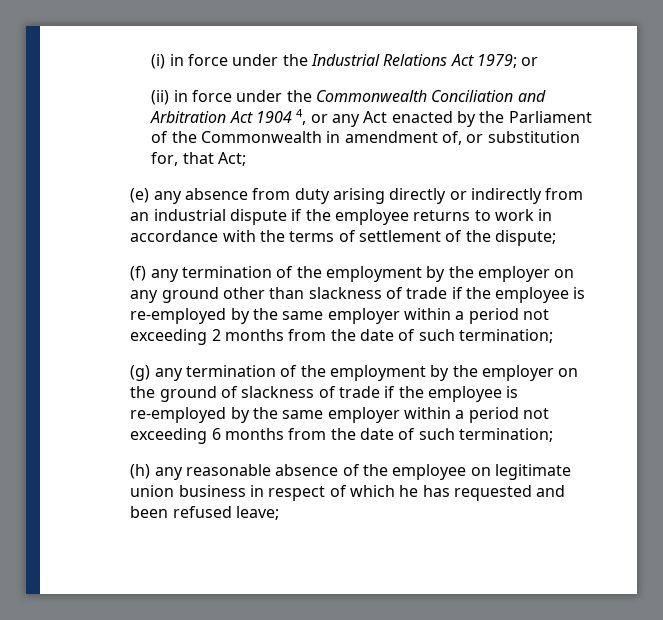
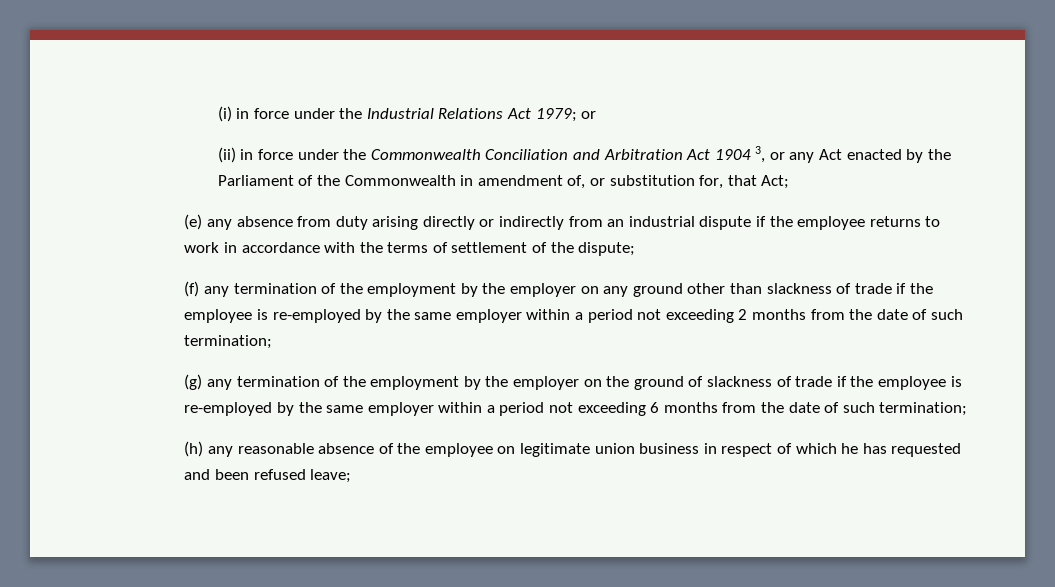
[296,109,307,125] 4, -> [755,146,766,163] 3,

